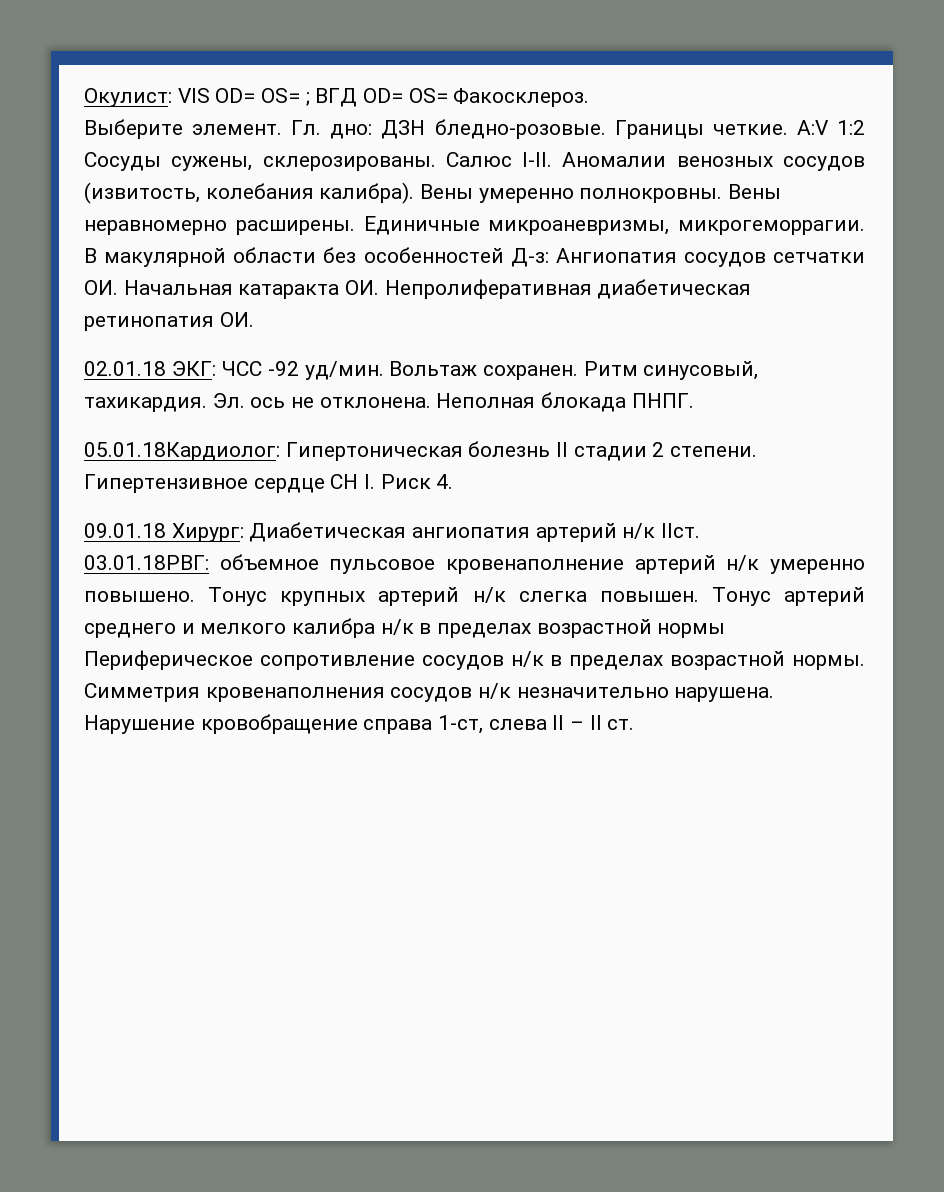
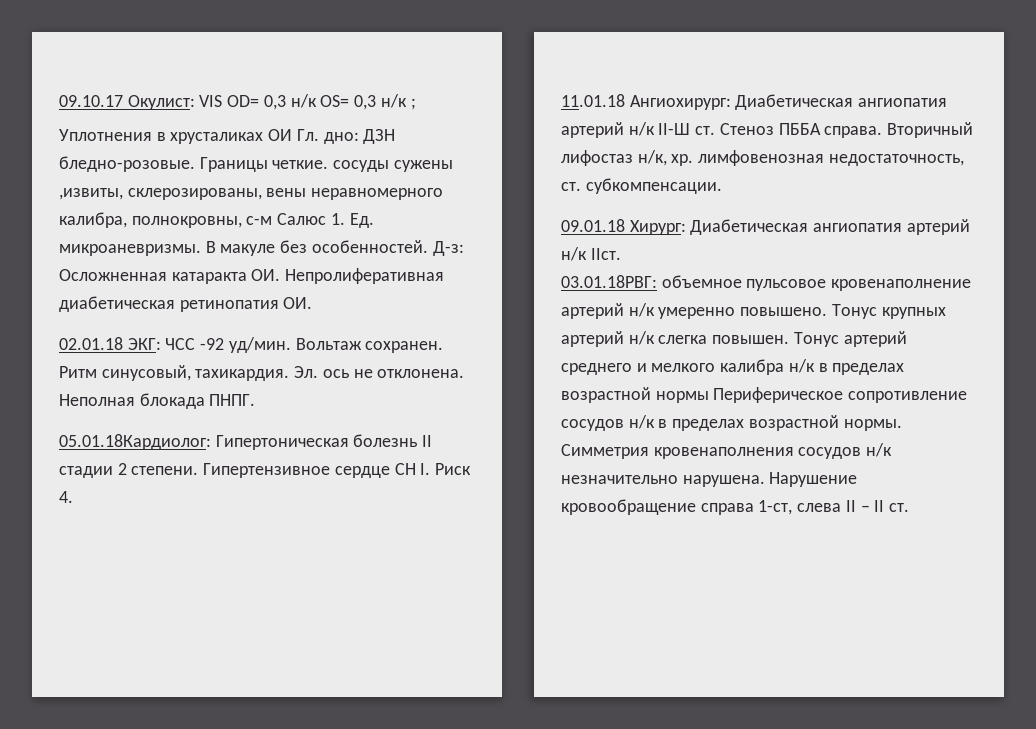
(84, 97) none -> [59,95,123,107] 09.10.17
[261,88,590,107] [84,119,283,139] OS= ; ВГД OD= OS= Факосклероз. // Выберите элемент. -> [263,94,416,110] [59,129,293,144] 0,3 н/к OS= 0,3 н/к ; // Уплотнения в хрусталиках ОИ
[796,120,865,135] [84,152,865,171] [84,182,782,204] [84,216,865,235] [84,247,865,267] [84,280,233,295] А:V 1:2 Сосуды сужены, склерозированы. Салюс I-II. Аномалии венозных сосудов (извитость, колебания калибра). Вены умеренно полнокровны. Вены неравномерно расширены. Единичные микроаневризмы, микрогеморрагии. В макулярной области без особенностей Д-з: Ангиопатия сосудов сетчатки ОИ. Начальная -> [333,160,453,172] [59,188,444,200] [59,212,374,228] [59,240,464,256] [59,269,167,281] сосуды сужены ,извиты, склерозированы, вены неравномерного калибра, полнокровны, с-м Салюс 1. Ед. микроаневризмы. В макуле без особенностей. Д-з: Осложненная
(454, 481) none -> [561,94,948,110] [561,122,974,138] [561,150,964,166] [561,178,722,194] // 11.01.18 Ангиохирург: Диабетическая ангиопатия артерий н/к II-Ш ст. Стеноз ПББА справа. Вторичный лифостаз н/к, хр. лимфовенозная недостаточность, ст. субкомпенсации.
[200,714,358,734] кровобращение -> [561,499,696,515] кровообращение

